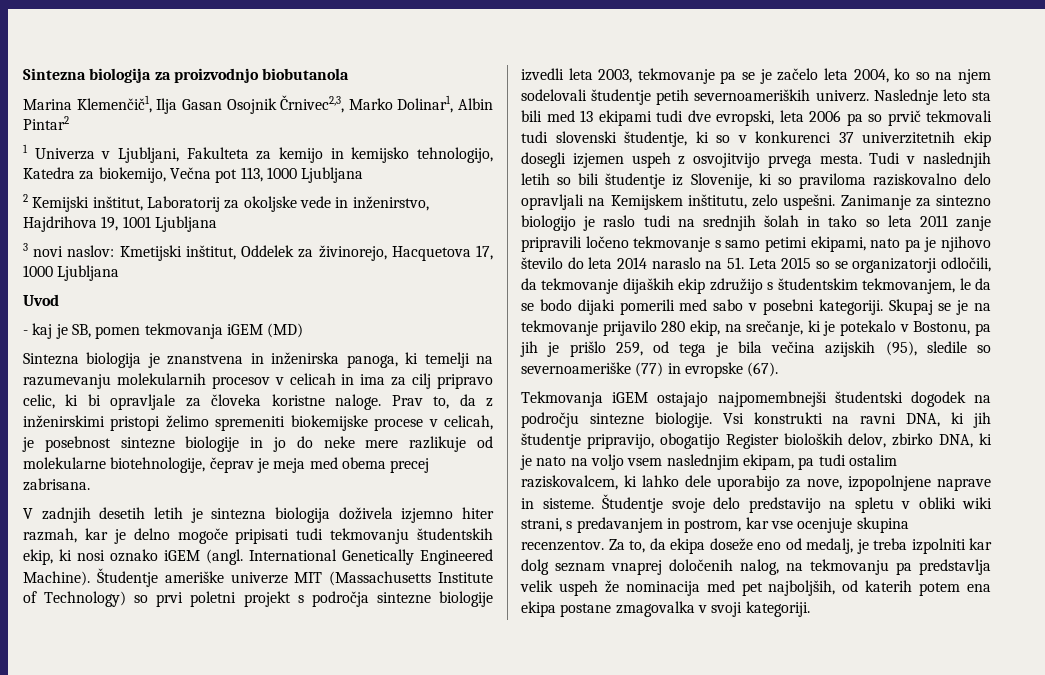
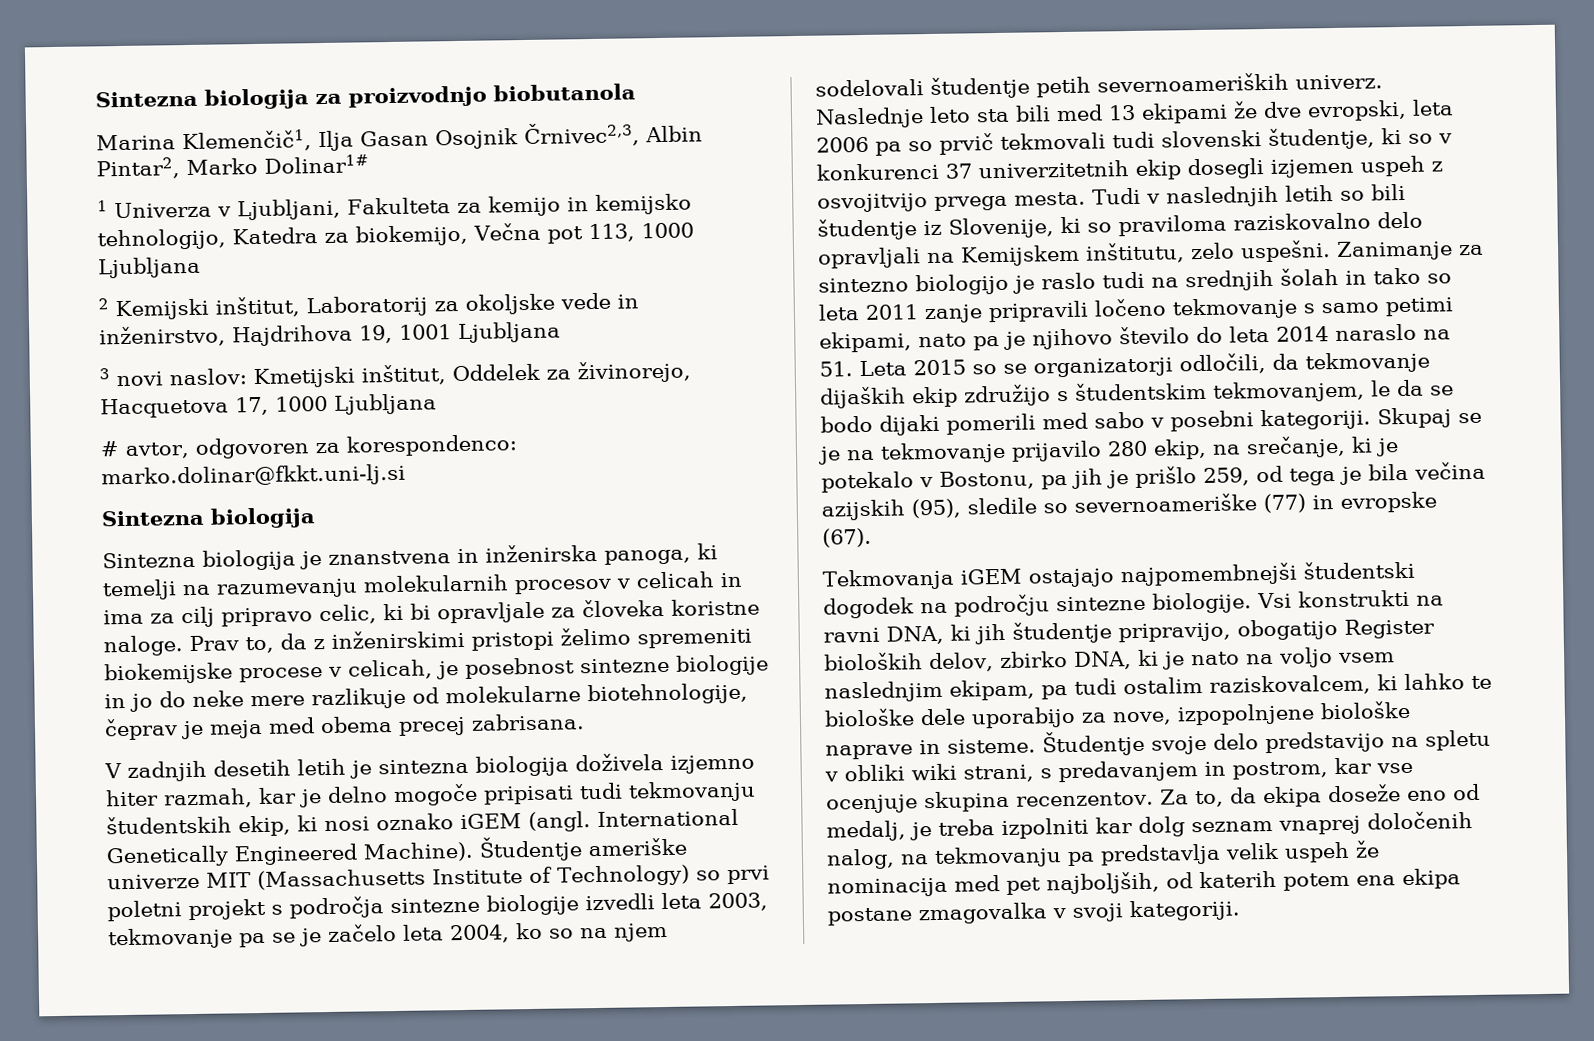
[348,95,493,113] [23,116,69,130] Marko Dolinar1, Albin Pintar2 -> [645,125,703,143] [96,154,369,180] Albin Pintar2, Marko Dolinar1#
[23,294,59,306] [23,323,304,339] Uvod // - kaj je SB, pomen tekmovanja iGEM (MD) -> [100,434,517,459] [101,463,406,489] [101,507,316,529] # avtor, odgovoren za korespondenco: marko.dolinar@fkkt.uni-lj.si // Sintezna biologija
[656,110,683,122] tudi -> [1233,101,1258,119] že
(679, 481) none -> [1471,675,1492,690] [824,708,915,727] te biološke
(931, 483) none -> [1320,700,1410,720] biološke

